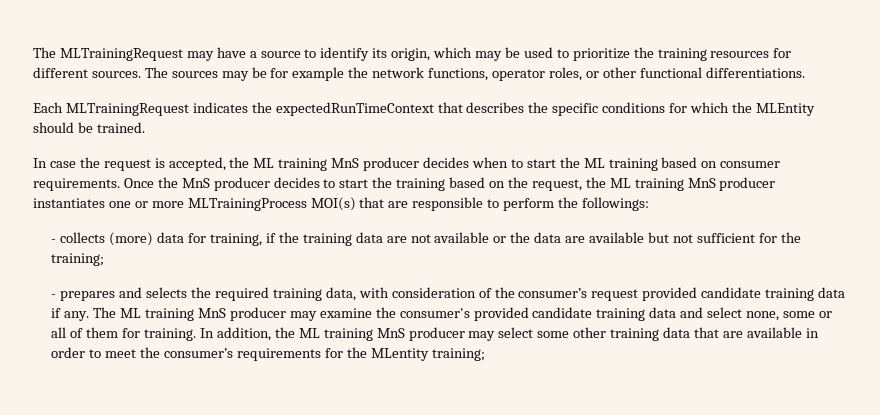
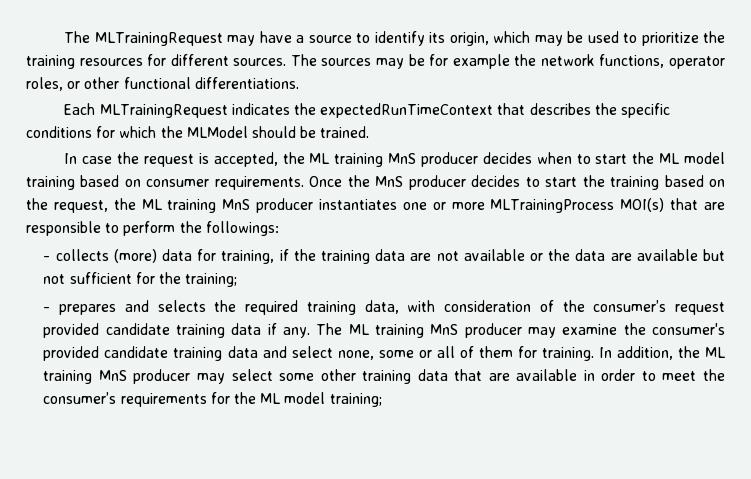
[755,103,815,116] MLEntity -> [186,126,248,138] MLModel
(605, 163) none -> [684,152,726,164] model
[370,348,429,361] MLentity -> [260,392,326,404] ML model

